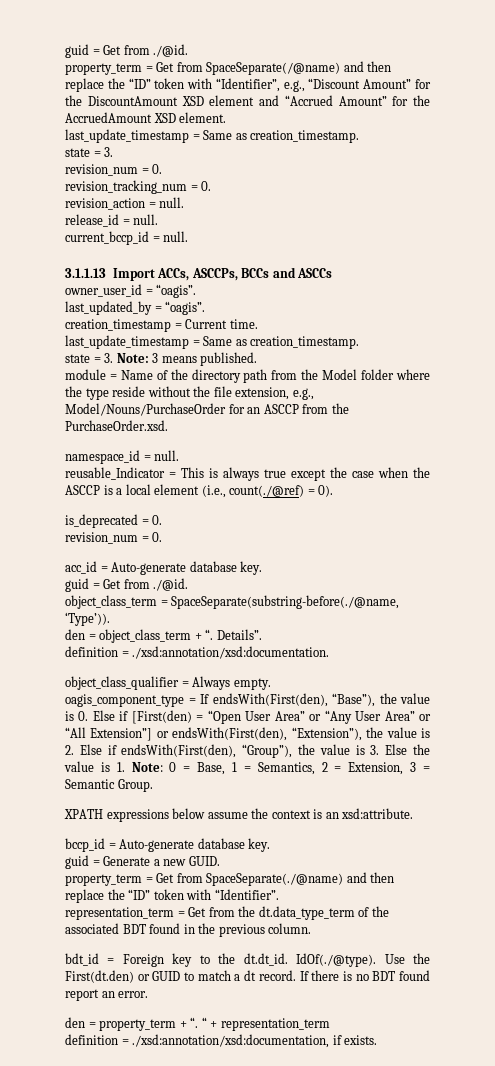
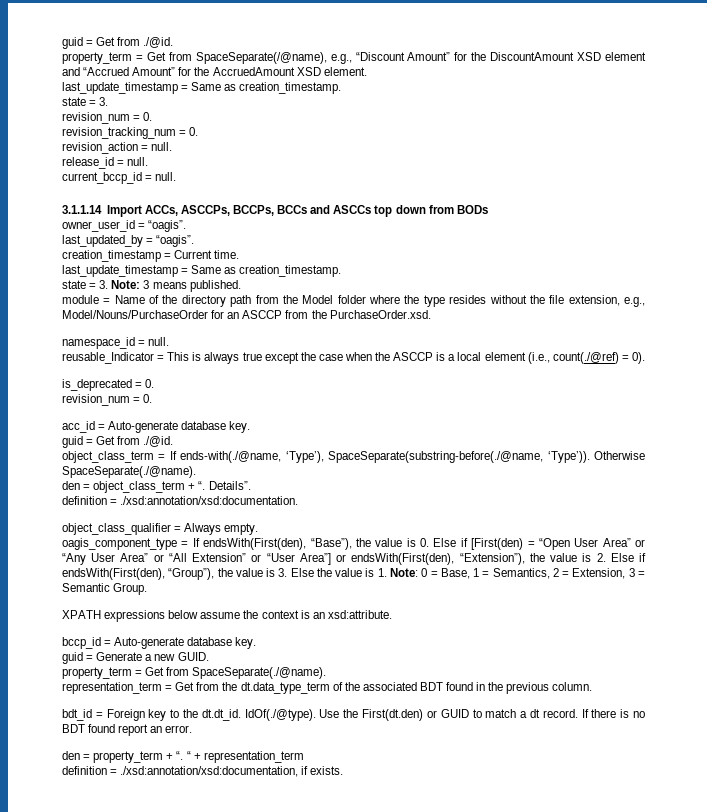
[206,61,392,75] [65,78,280,92] SpaceSeparate(/@name) and then replace the “ID” token with “Identifier”, -> [195,52,327,64] SpaceSeparate(/@name),
[65,268,106,278] 3.1.1.13 -> [62,205,102,214] 3.1.1.14
(238, 274) none -> [233,205,275,216] BCCPs,
(333, 273) none -> [374,205,488,217] top down from BODs
[112,386,146,397] reside -> [449,295,487,304] resides
(168, 603) none -> [169,451,324,463] If ends-with(./@name, ‘Type’),
(110, 619) none -> [594,451,645,460] [62,466,196,478] Otherwise SpaceSeparate(./@name).
[90,728,153,741] Extension”] -> [192,553,331,565] Extension” or “User Area”]
[206,872,395,886] [65,889,279,903] SpaceSeparate(./@name) and then replace the “ID” token with “Identifier”. -> [192,667,327,679] SpaceSeparate(./@name).

